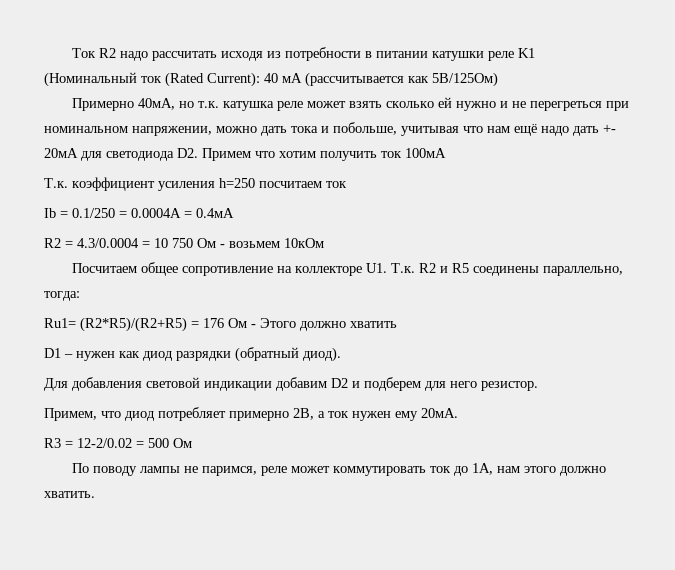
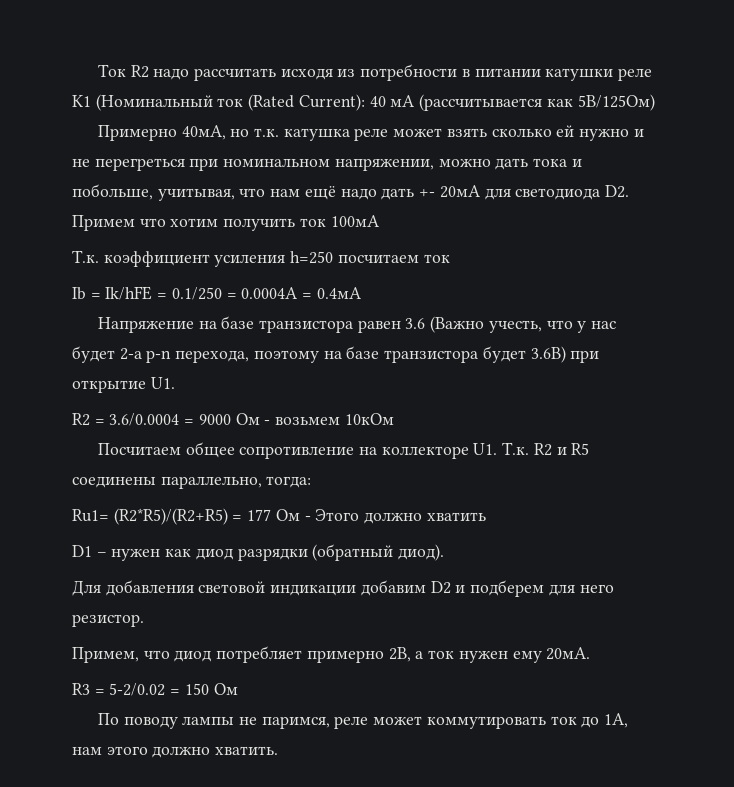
[401,126,459,136] учитывая -> [157,188,235,201] учитывая,
(68, 214) none -> [105,286,168,300] Ik/hFE =
[44,238,193,248] R2 = 4.3/0.0004 = 10 750 -> [97,316,617,333] [72,346,600,363] [72,377,175,393] [72,413,231,426] Напряжение на базе транзистора равен 3.6 (Важно учесть, что у нас будет 2-а p-n перехода, поэтому на базе транзистора будет 3.6В) при открытие U1. // R2 = 3.6/0.0004 = 9000
[203,318,224,328] 176 -> [247,509,272,521] 177
[77,438,169,448] 12-2/0.02 = 500 -> [109,683,209,696] 5-2/0.02 = 150

